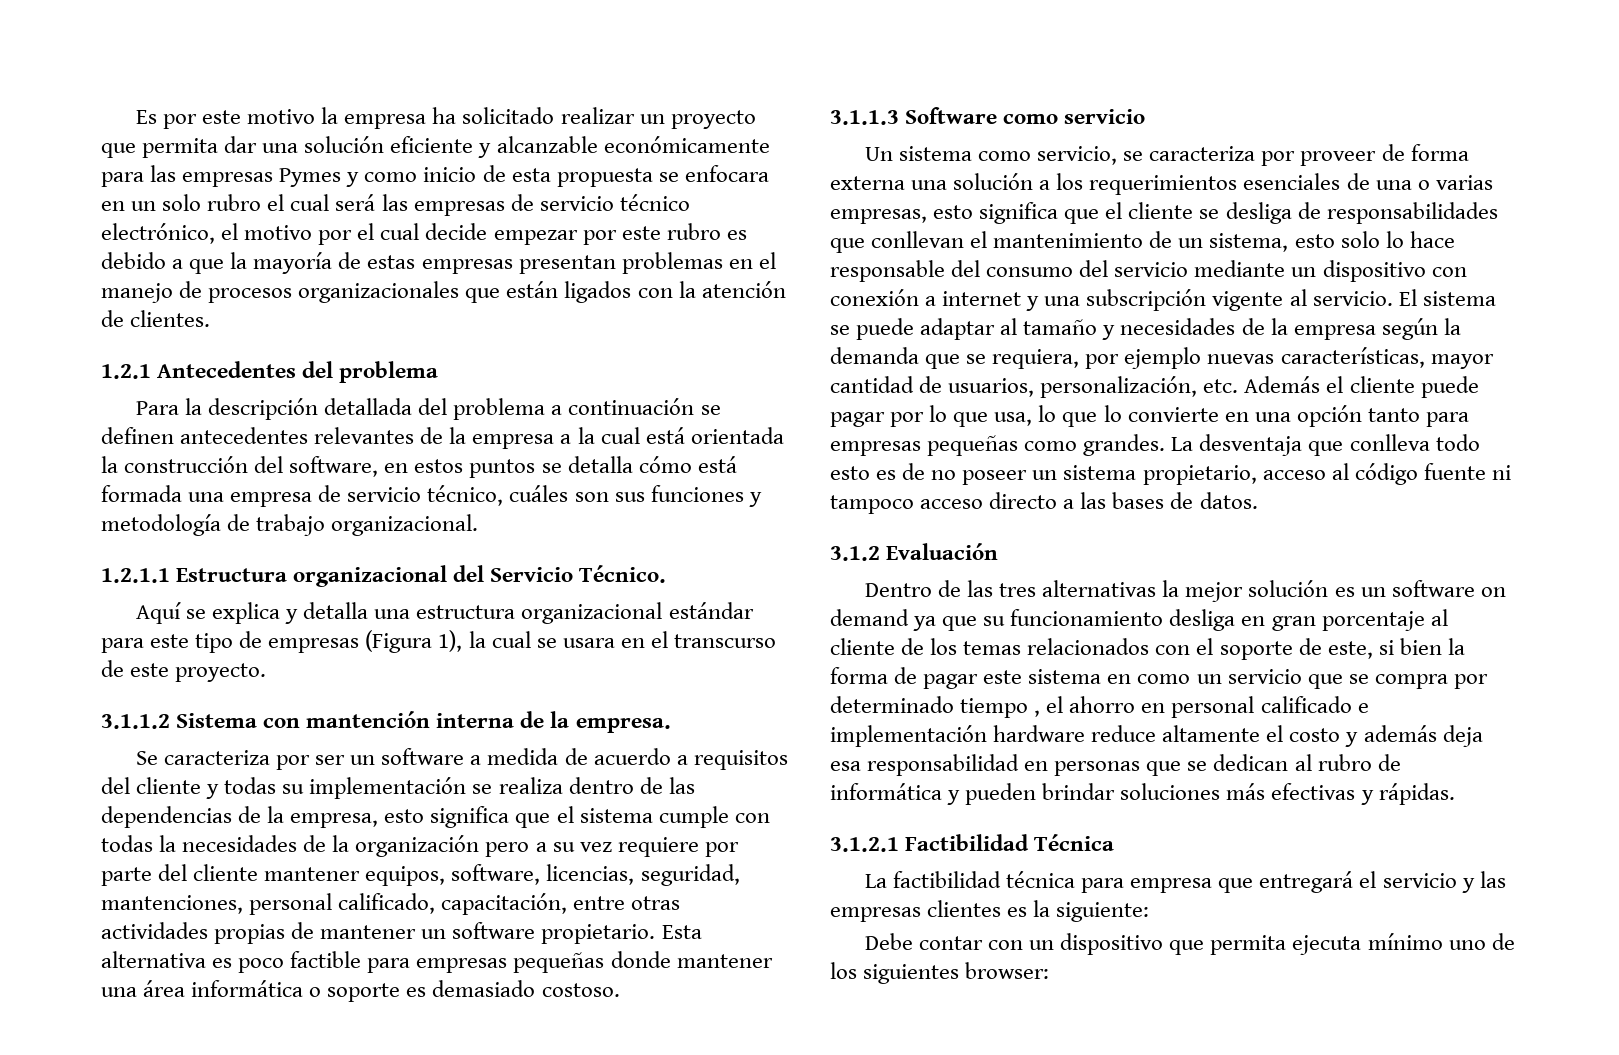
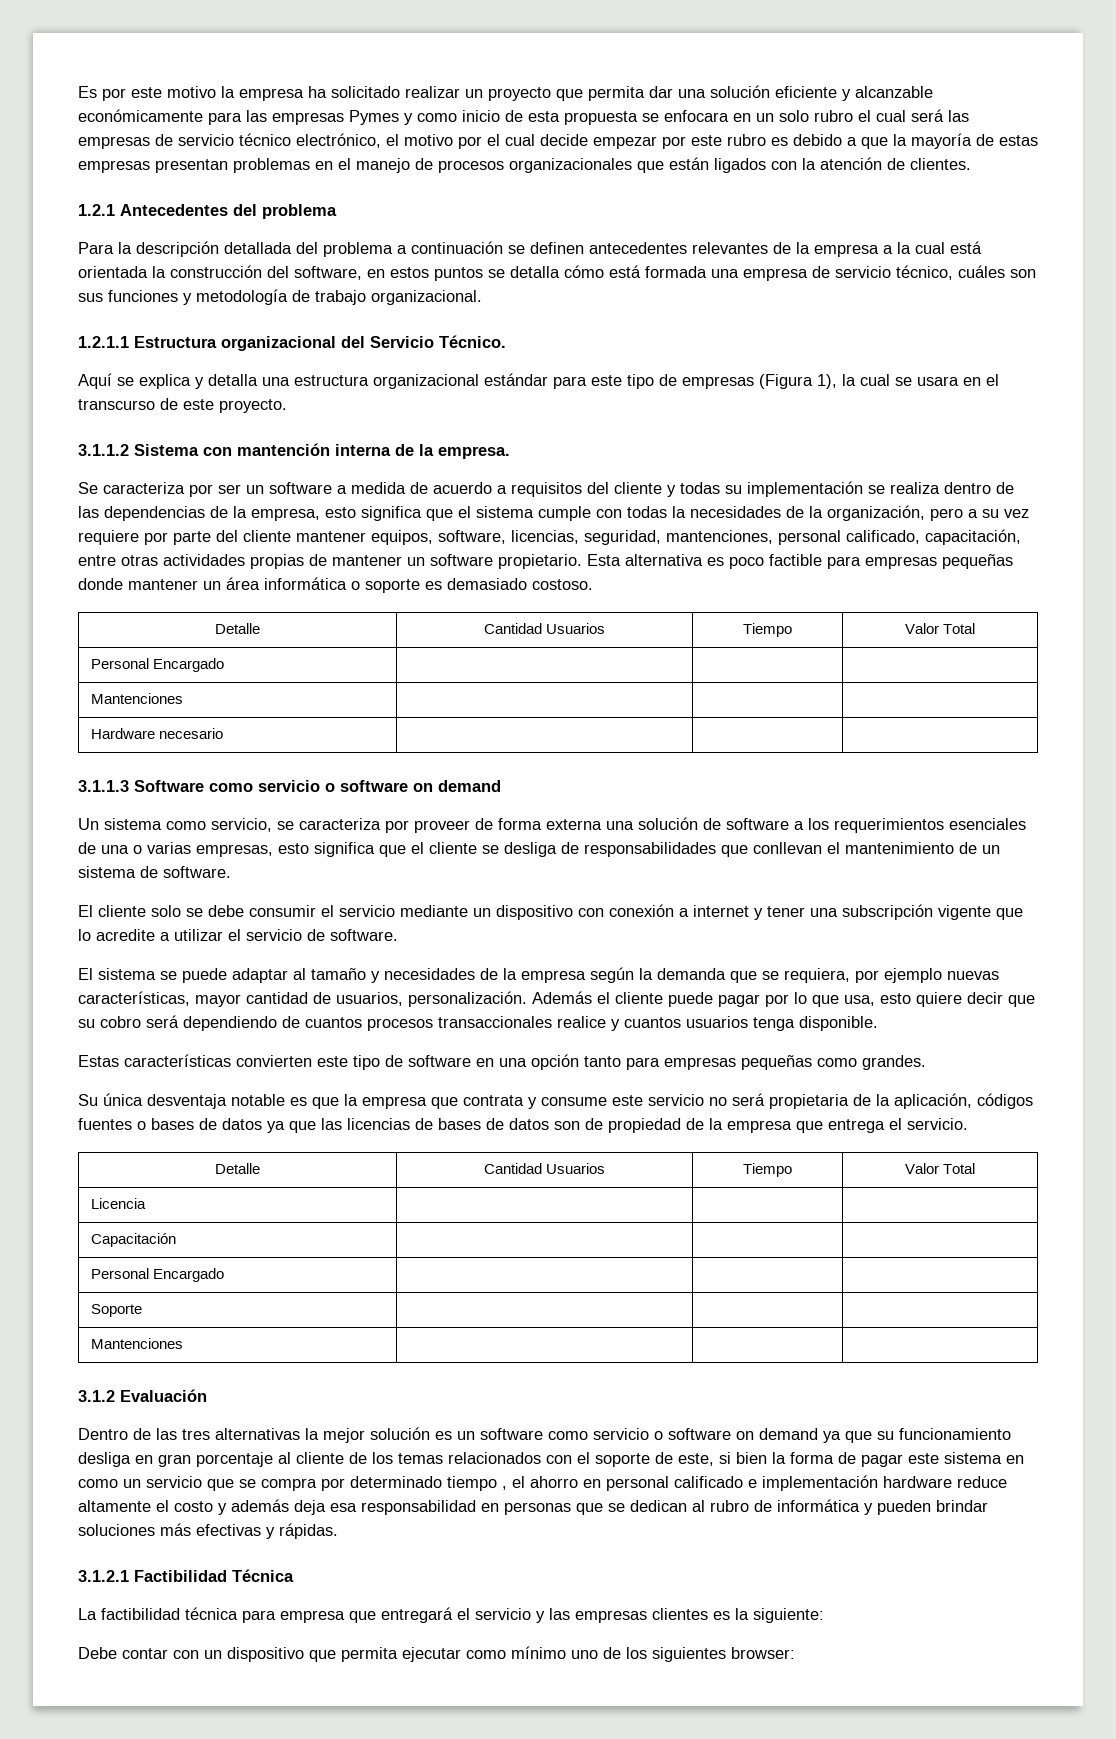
[355,835,480,857] organización -> [827,505,925,521] organización,
[101,987,137,997] una -> [203,581,221,590] un
(620, 990) none -> [215,623,260,634] [483,623,606,634] [743,623,792,637] [904,623,976,634] [91,658,225,672] [91,693,184,704] [91,728,224,739] // Detalle | Cantidad Usuarios | Tiempo | Valor Total // Personal Encargado | | | // Mantenciones | | | // Hardware necesario | | |
(1146, 116) none -> [325,780,501,792] o software on demand
(1034, 181) none -> [703,818,789,830] de software
[1209,231,1455,252] [830,260,1109,282] sistema, esto solo lo hace responsable del consumo del -> [78,866,231,878] [78,905,334,917] sistema de software. // El cliente solo se debe consumir el
(1040, 303) none -> [767,906,805,917] tener
[1289,289,1393,306] al servicio. -> [996,908,1023,920] [78,929,398,941] que lo acredite a utilizar el servicio de software. //
[1040,376,1239,398] personalización, etc. -> [408,991,527,1007] personalización.
[1038,405,1219,427] lo que lo convierte -> [880,992,1035,1007] [78,1015,878,1031] [78,1054,471,1070] esto quiere decir que su cobro será dependiendo de cuantos procesos transaccionales realice y cuantos usuarios tenga disponible. // Estas características convierten este tipo de software
[1171,434,1480,456] [830,463,1511,485] [830,492,1258,514] La desventaja que conlleva todo esto es de no poseer un sistema propietario, acceso al código fuente ni tampoco acceso directo a las bases de datos. -> [78,1093,1033,1109] [78,1118,968,1133] [215,1163,260,1174] [483,1163,606,1174] [743,1163,792,1177] [904,1163,976,1174] [91,1198,147,1209] [91,1233,177,1247] [91,1268,225,1282] [91,1304,143,1317] [91,1338,184,1349] // Su única desventaja notable es que la empresa que contrata y consume este servicio no será propietaria de la aplicación, códigos fuentes o bases de datos ya que las licencias de bases de datos son de propiedad de la empresa que entrega el servicio. // Detalle | Cantidad Usuarios | Tiempo | Valor Total // Licencia | | | // Capacitación | | | // Personal Encargado | | | // Soporte | | | // Mantenciones | | |
(1475, 588) none -> [548,1428,731,1440] como servicio o software
[1292,935,1362,955] ejecuta -> [402,1647,506,1662] ejecutar como

